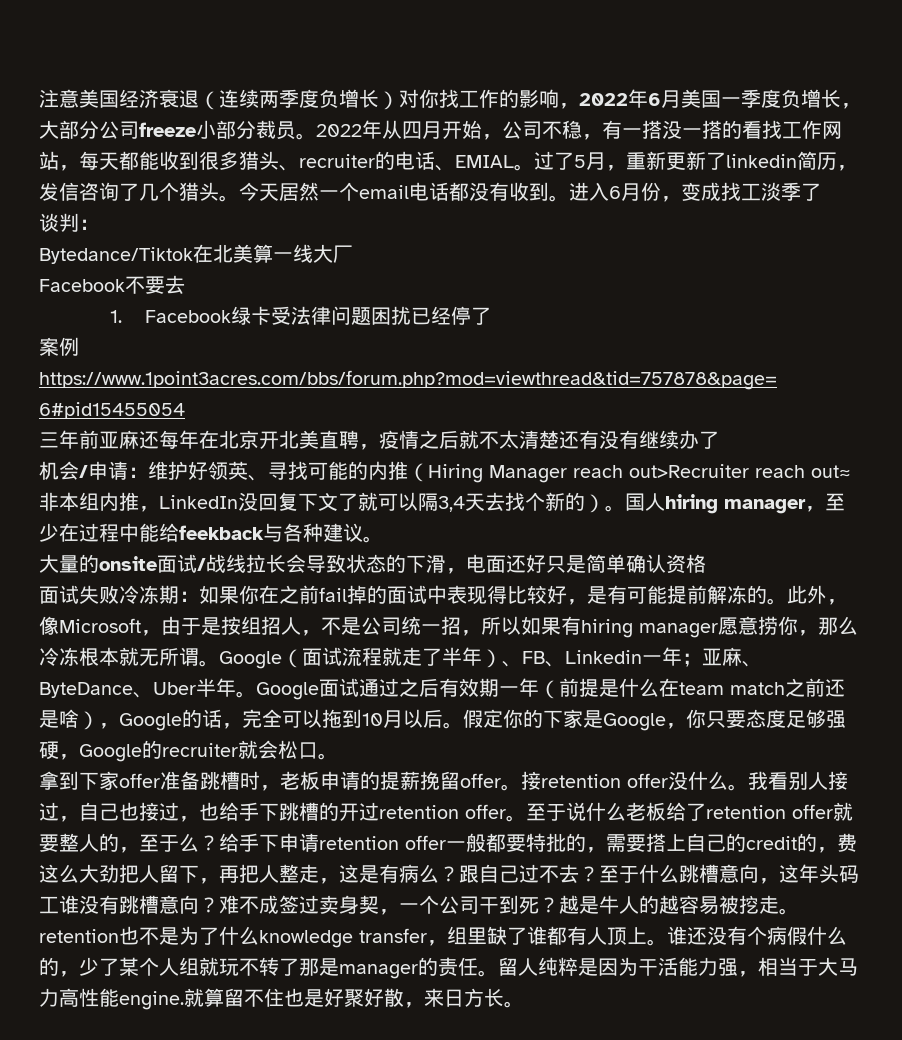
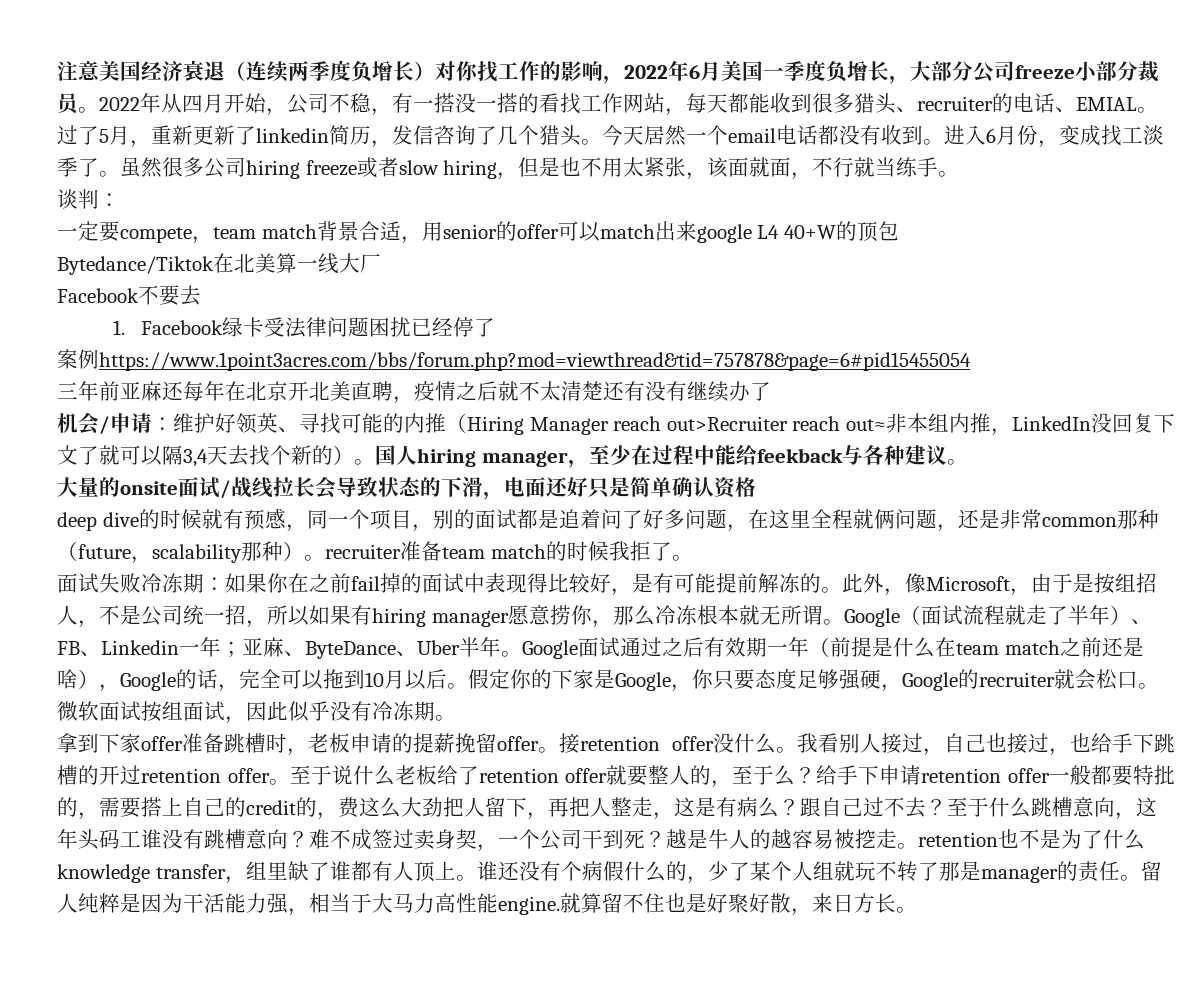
[39,213,99,232] // 谈判： -> [99,157,960,180] [57,189,120,209] [57,221,899,244] 。虽然很多公司hiring freeze或者slow hiring，但是也不用太紧张，该面就面，不行就当练手。 // 谈判： // 一定要compete，team match背景合适，用senior的offer可以match出来google L4 40+W的顶包
(706, 563) none -> [57,508,1159,532] [57,541,693,564] // deep dive的时候就有预感，同一个项目，别的面试都是追着问了好多问题，在这里全程就俩问题，还是非常common那种（future，scalability那种）。recruiter准备team match的时候我拒了。
(338, 756) none -> [57,701,456,724] 微软面试按组面试，因此似乎没有冷冻期。

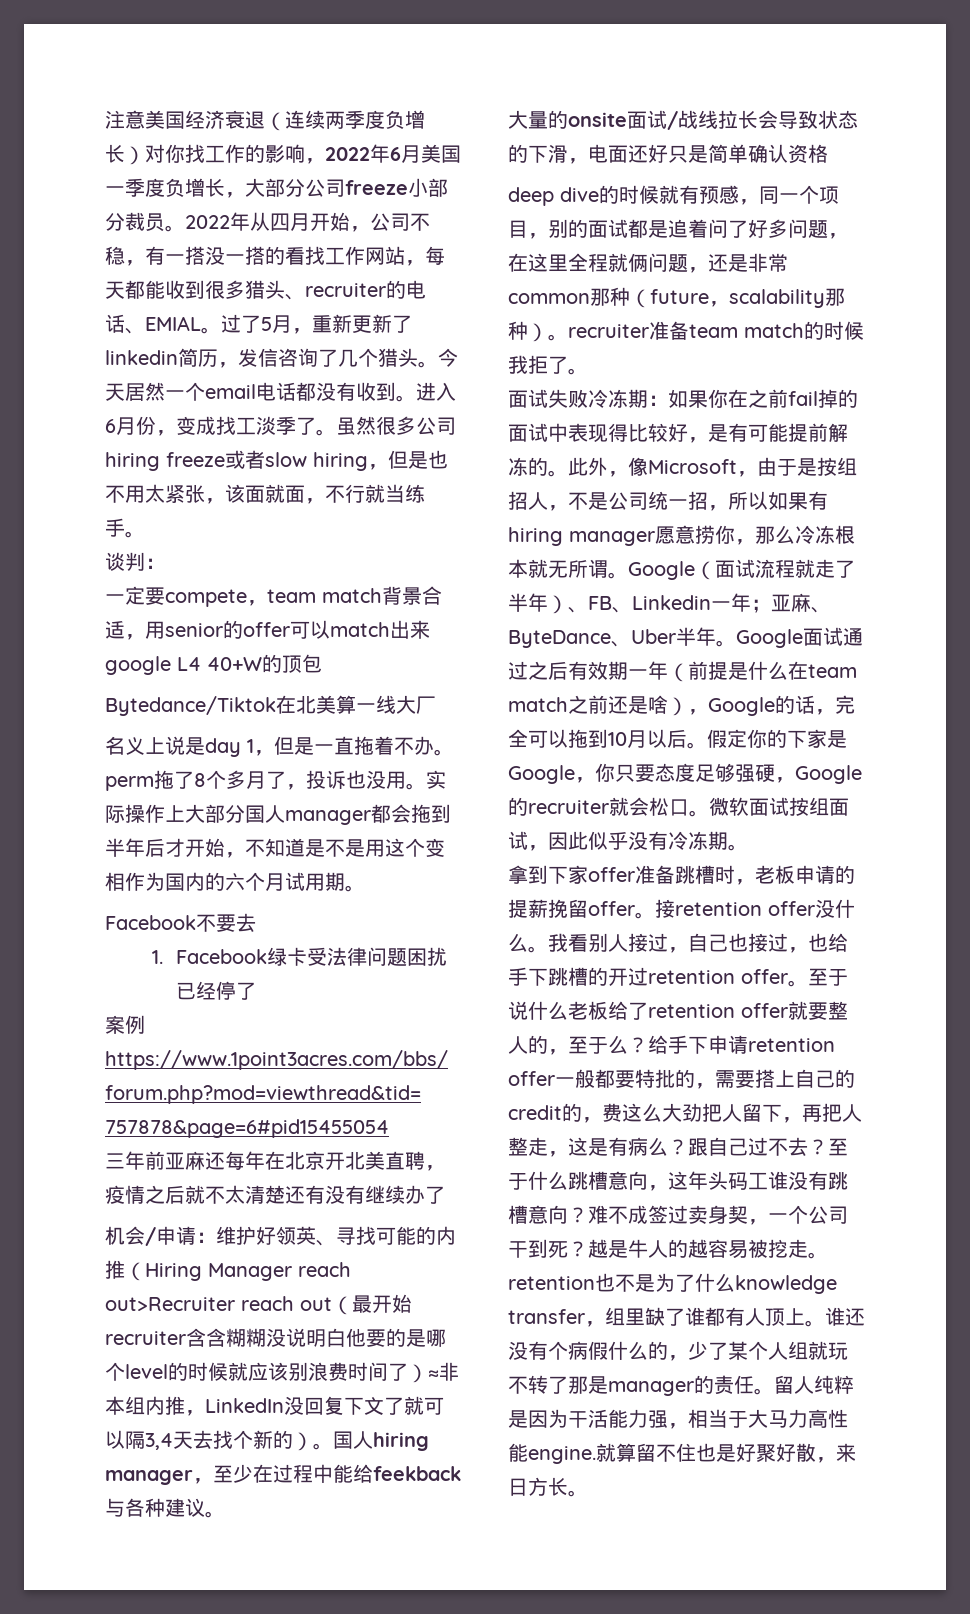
(381, 263) none -> [105,736,454,757] [105,770,446,791] [105,804,451,825] [105,838,445,858] [105,872,365,892] // 名义上说是day 1，但是一直拖着不办。perm拖了8个多月了，投诉也没用。实际操作上大部分国人manager都会拖到半年后才开始，不知道是不是用这个变相作为国内的六个月试用期。
[846,419,887,431] out≈ -> [300,1294,412,1315] [105,1328,446,1347] [105,1362,439,1383] out（最开始recruiter含含糊糊没说明白他要的是哪个level的时候就应该别浪费时间了）≈

